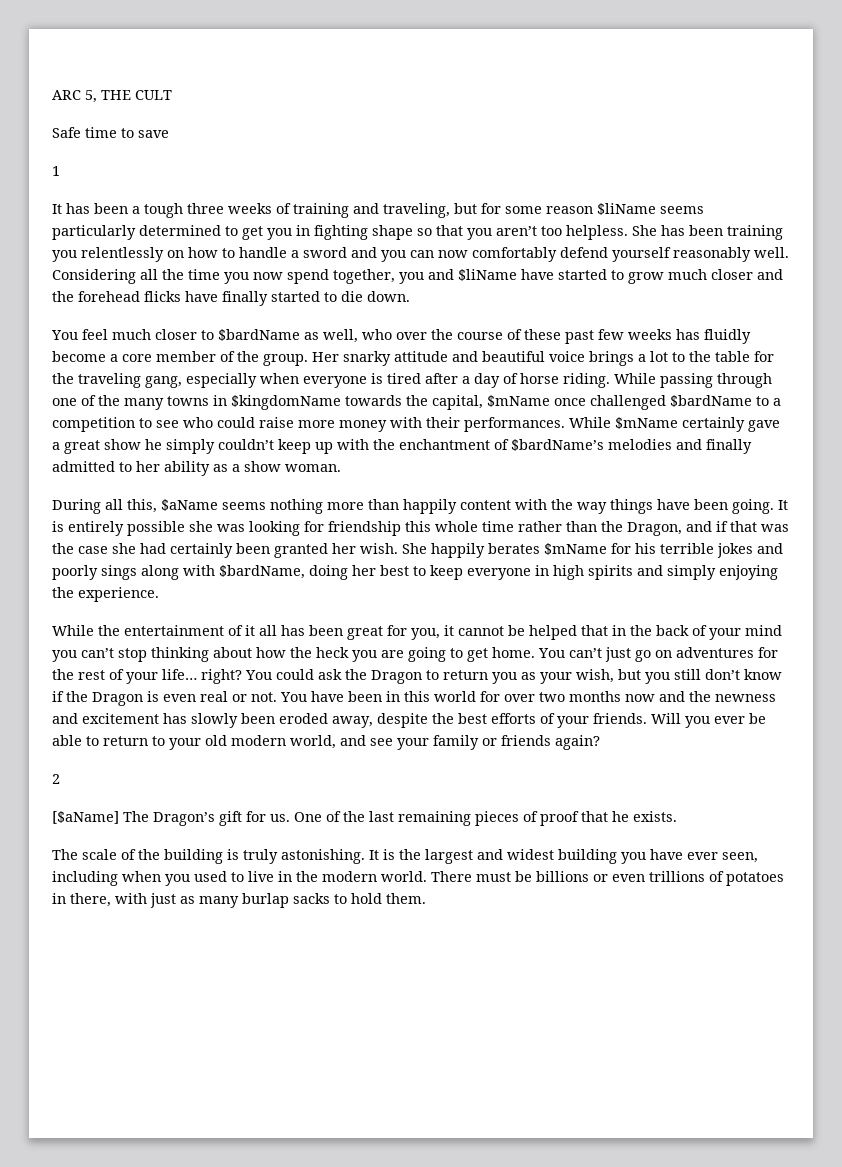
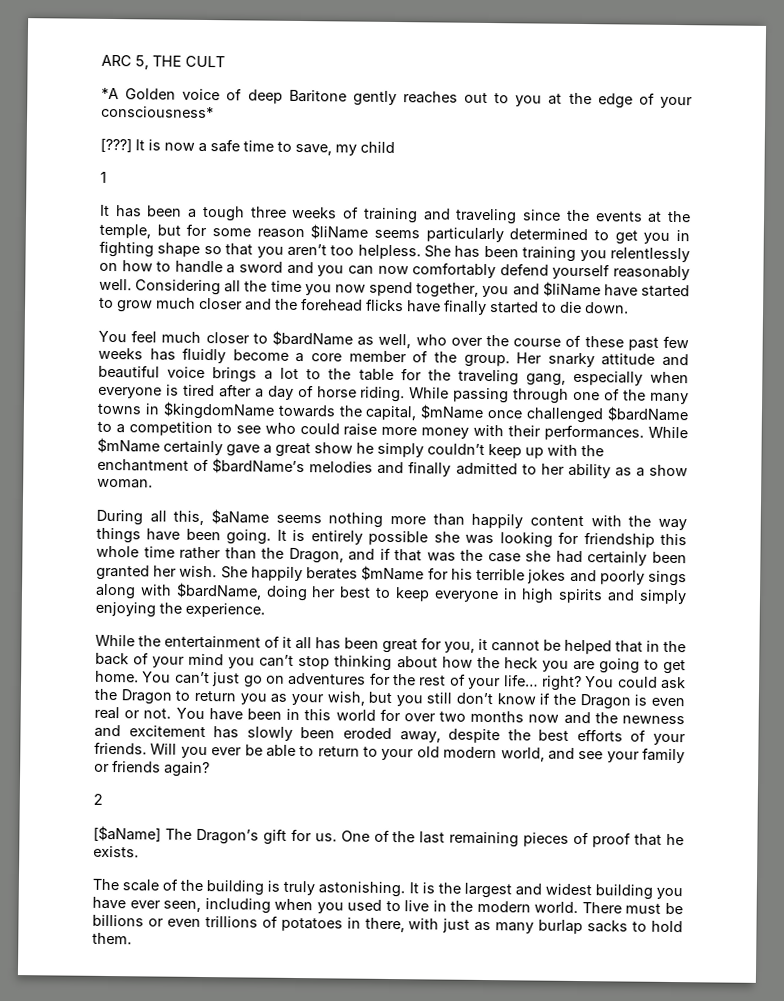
[52,127,169,138] Safe time to save -> [101,87,693,109] [101,105,214,119] [100,137,395,156] *A Golden voice of deep Baritone gently reaches out to you at the edge of your consciousness* // [???] It is now a safe time to save, my child
[383,203,450,218] traveling, -> [455,208,692,225] [99,223,151,239] traveling since the events at the temple,

